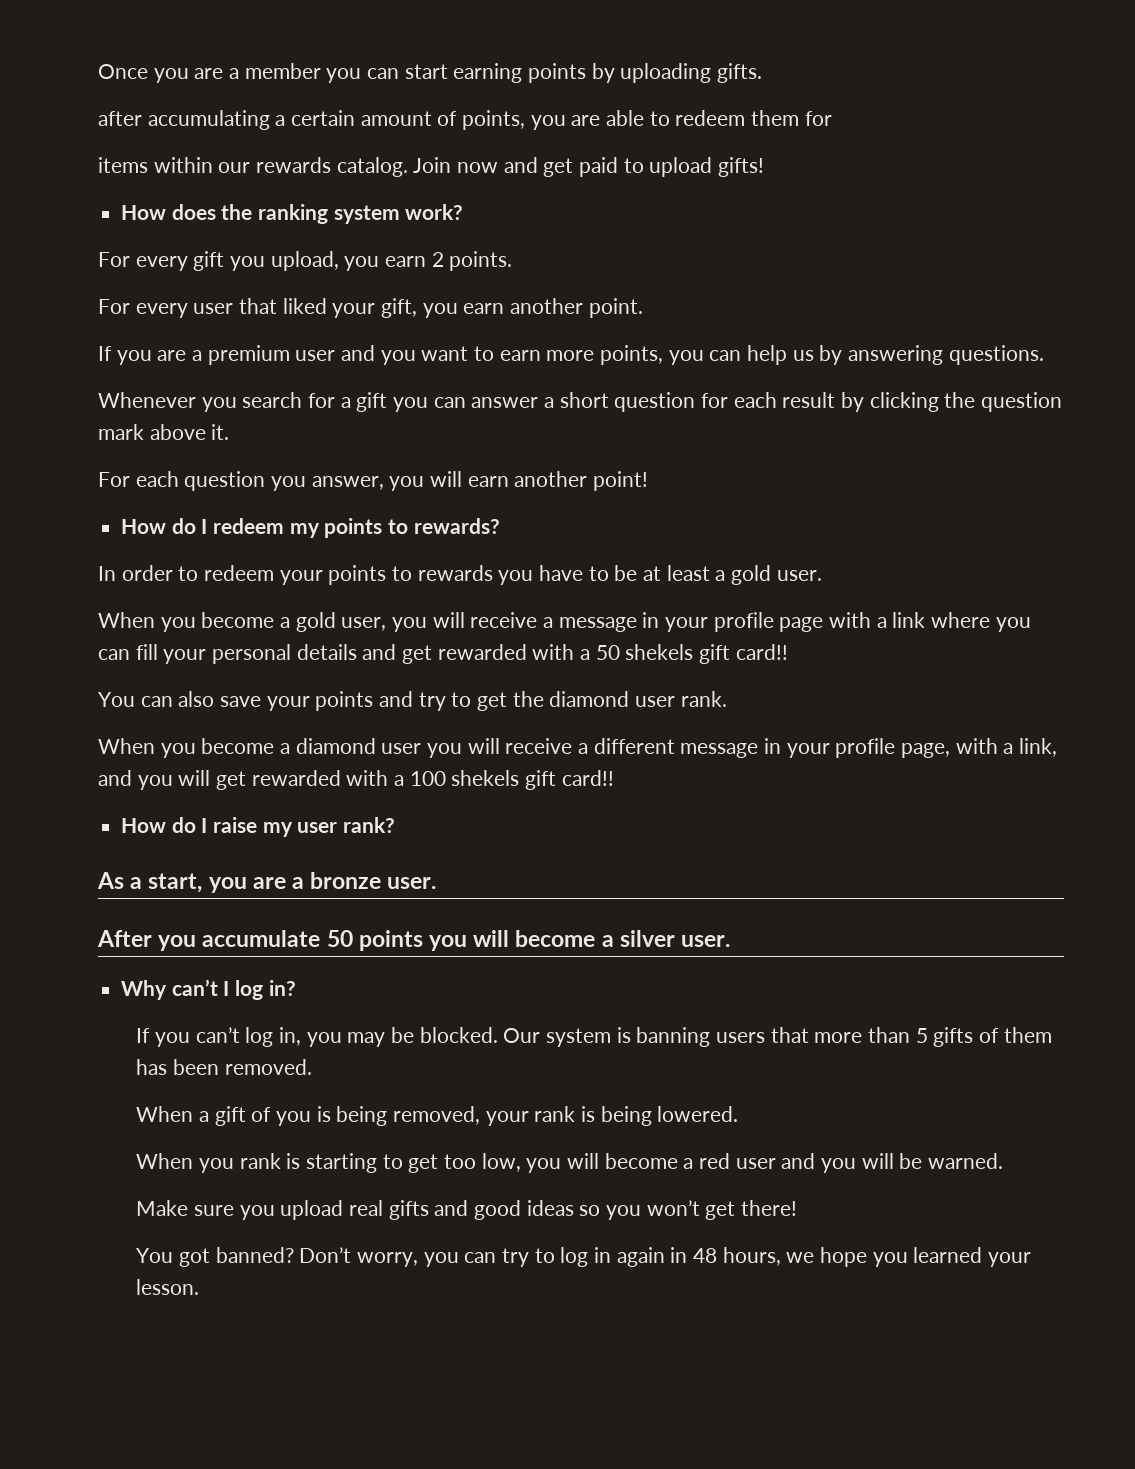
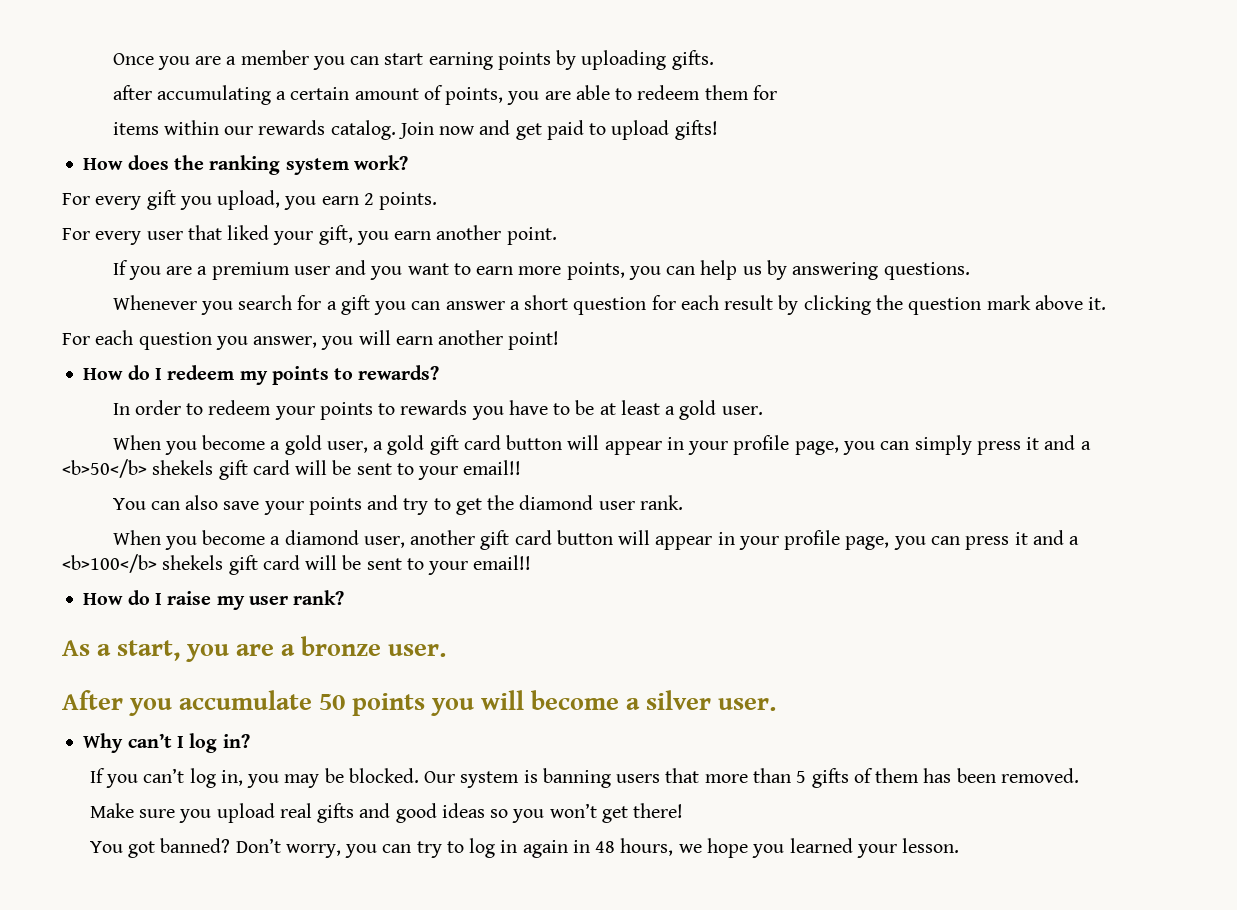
[392,612,1031,632] [98,644,788,664] you will receive a message in your profile page with a link where you can fill your personal details and get rewarded with a 50 shekels gift card!! -> [373,435,1091,455] [62,459,522,480] a gold gift card button will appear in your profile page, you can simply press it and a <b>50</b> shekels gift card will be sent to your email!!
[381,738,1058,758] [98,770,614,790] user you will receive a different message in your profile page, with a link, and you will get rewarded with a 100 shekels gift card!! -> [363,530,1080,550] [62,554,532,575] user, another gift card button will appear in your profile page, you can press it and a <b>100</b> shekels gift card will be sent to your email!!
[136,1106,739,1126] [136,1153,1003,1173] // When a gift of you is being removed, your rank is being lowered. // When you rank is starting to get too low, you will become a red user and you will be warned. -> (1079, 775) none

